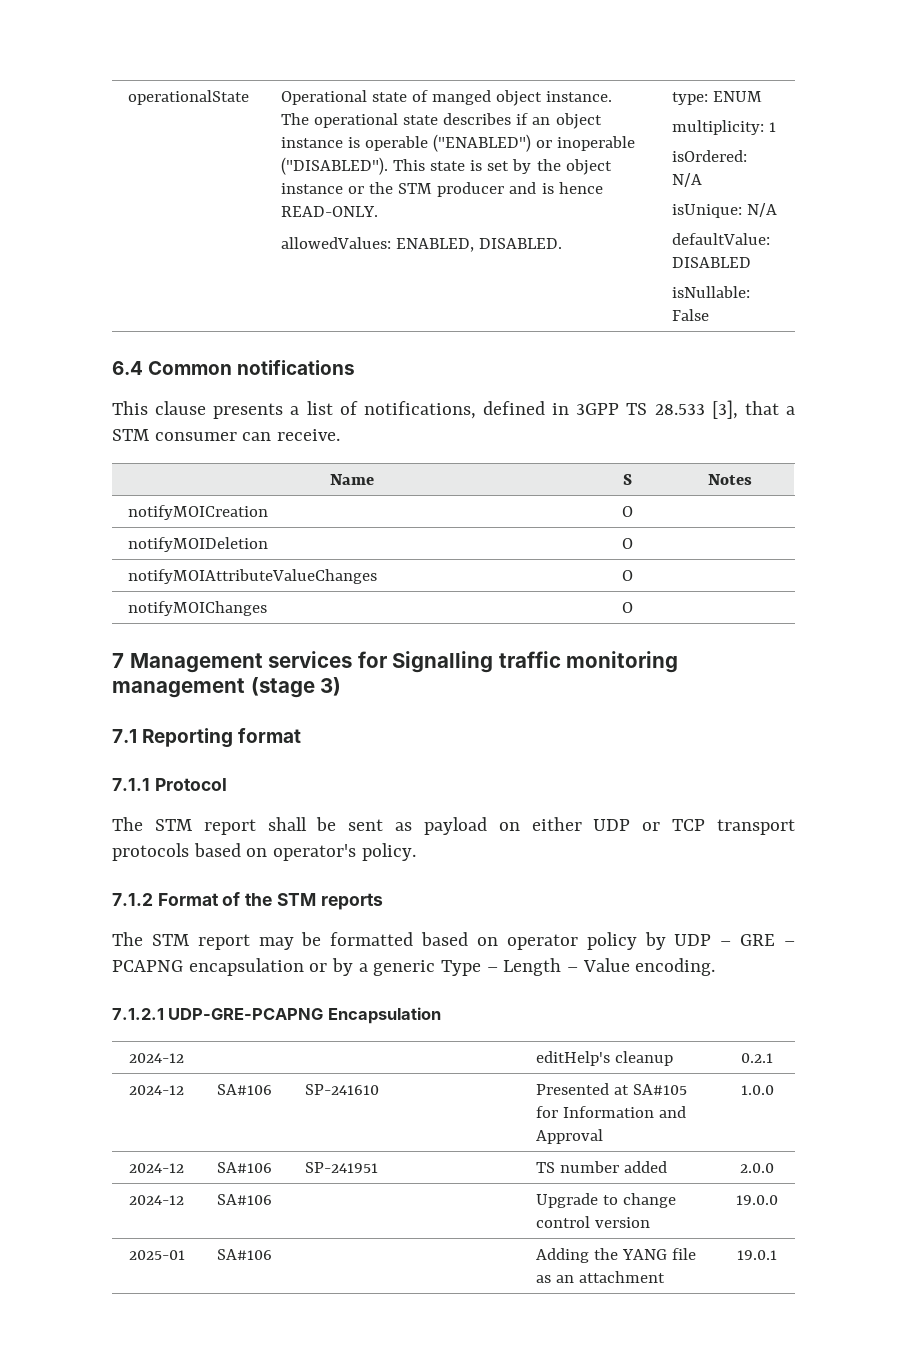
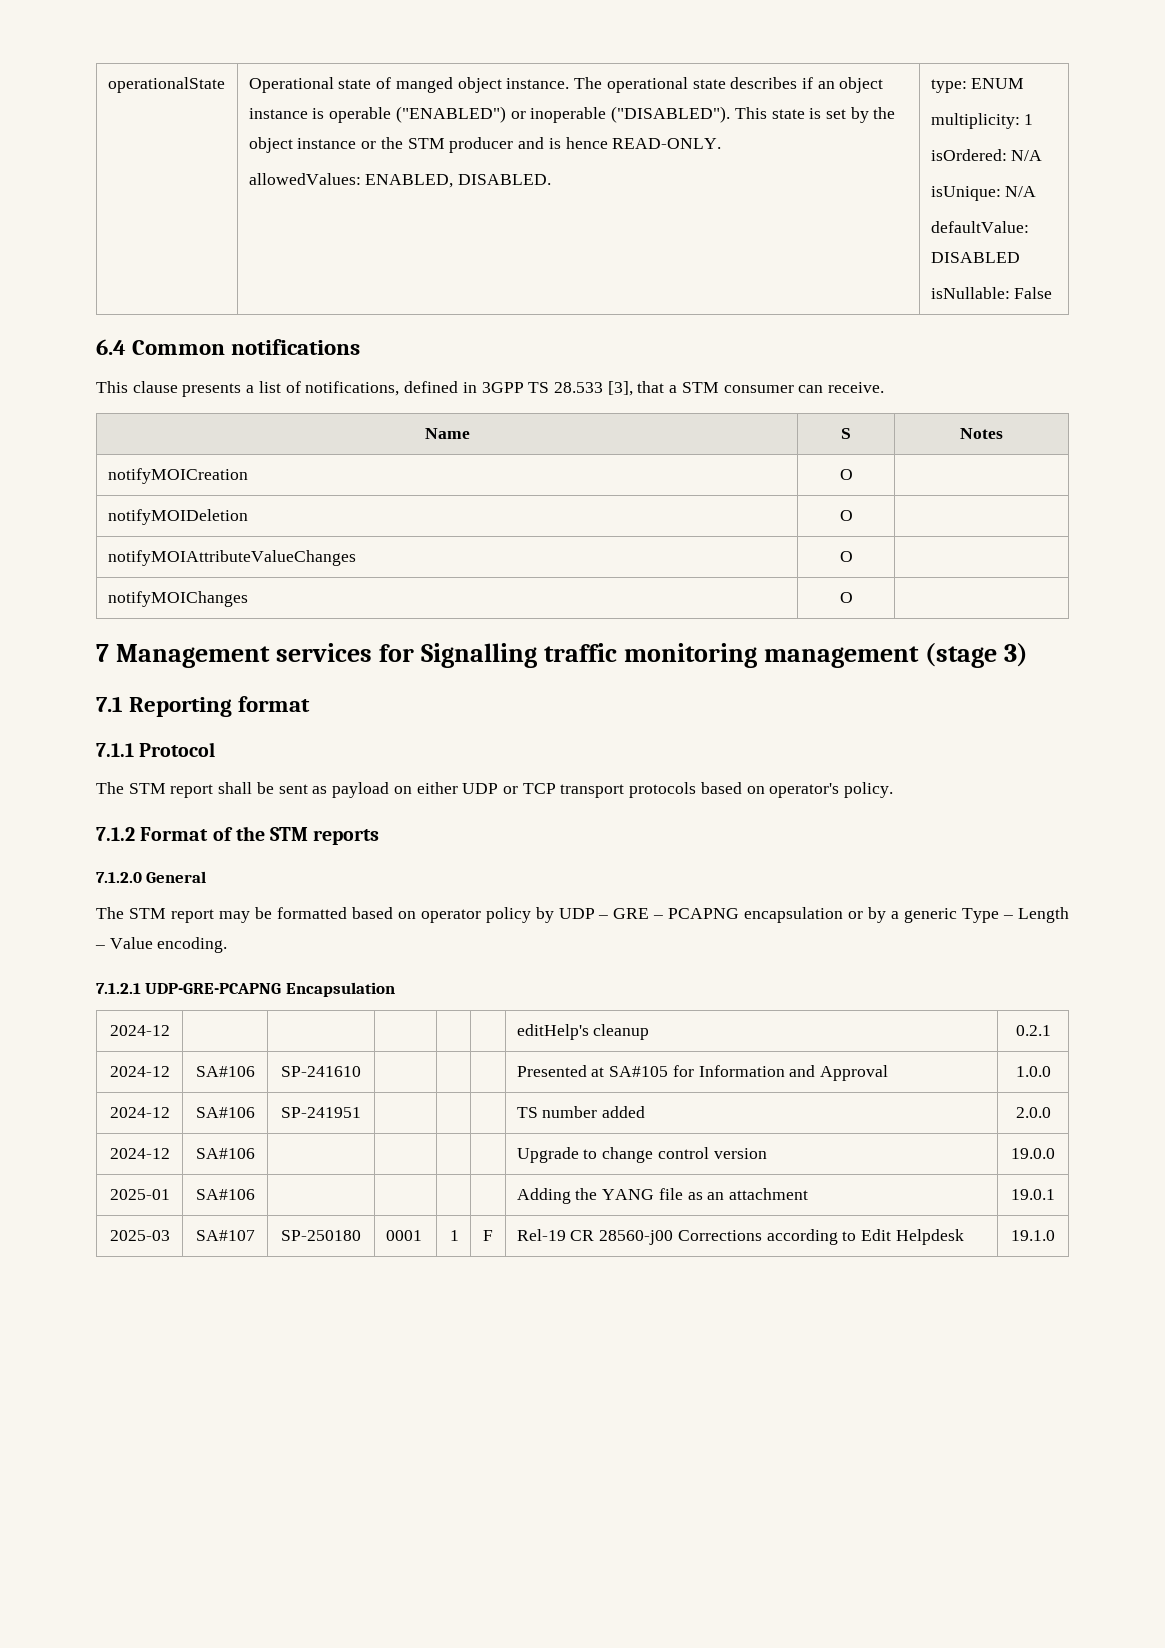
(383, 901) none -> [96,871,207,883] // 7.1.2.0 General
(777, 1255) none -> [109,1230,170,1241] [195,1230,255,1241] [281,1230,361,1241] [385,1230,422,1241] [450,1230,460,1241] [483,1230,493,1241] [516,1229,964,1245] [1011,1230,1055,1241] // 2025-03 | SA#107 | SP-250180 | 0001 | 1 | F | Rel-19 CR 28560-j00 Corrections according to Edit Helpdesk | 19.1.0

